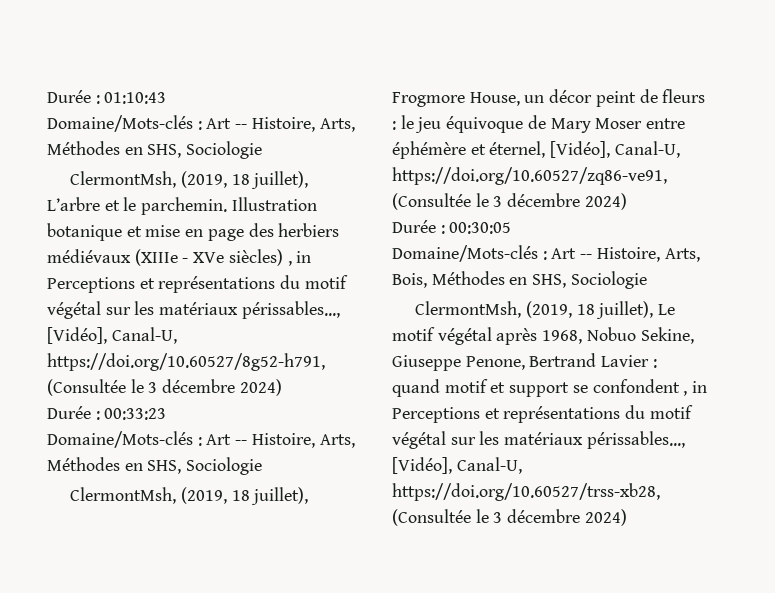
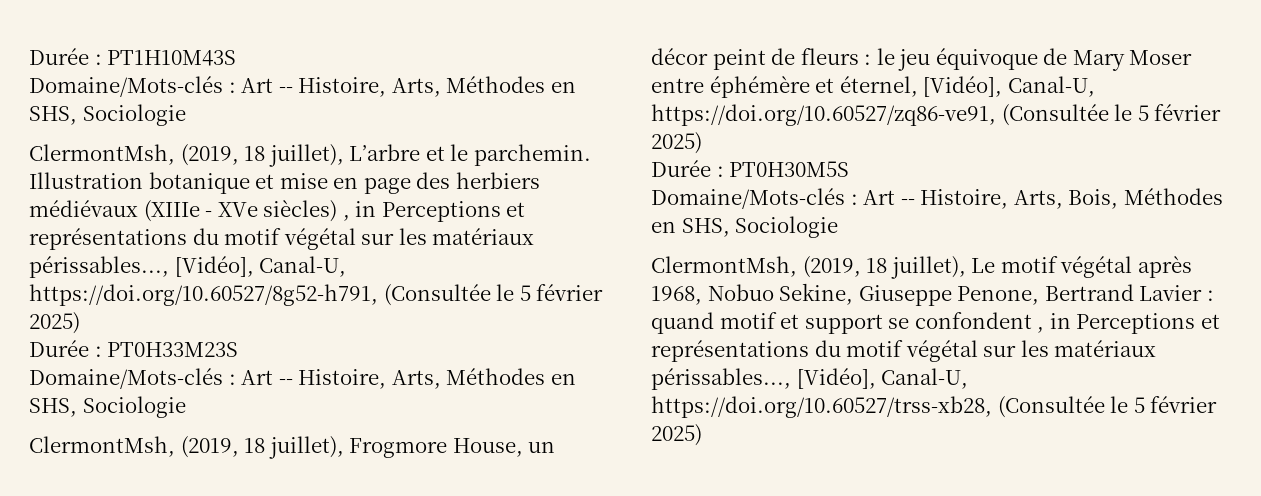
[47,90,167,104] Durée : 01:10:43 -> [29,48,237,66] Durée : PT1H10M43S
[148,379,282,396] [47,406,167,420] 3 décembre 2024) // Durée : 00:33:23 -> [519,284,604,301] [29,312,80,334] [29,340,239,357] 5 février 2025) // Durée : PT0H33M23S
[493,193,627,210] [392,220,512,234] 3 décembre 2024) // Durée : 00:30:05 -> [1137,104,1222,121] [651,132,702,154] [651,160,850,177] 5 février 2025) // Durée : PT0H30M5S
[493,509,627,526] 3 décembre 2024) -> [1133,396,1218,413] [651,424,702,446] 5 février 2025)

